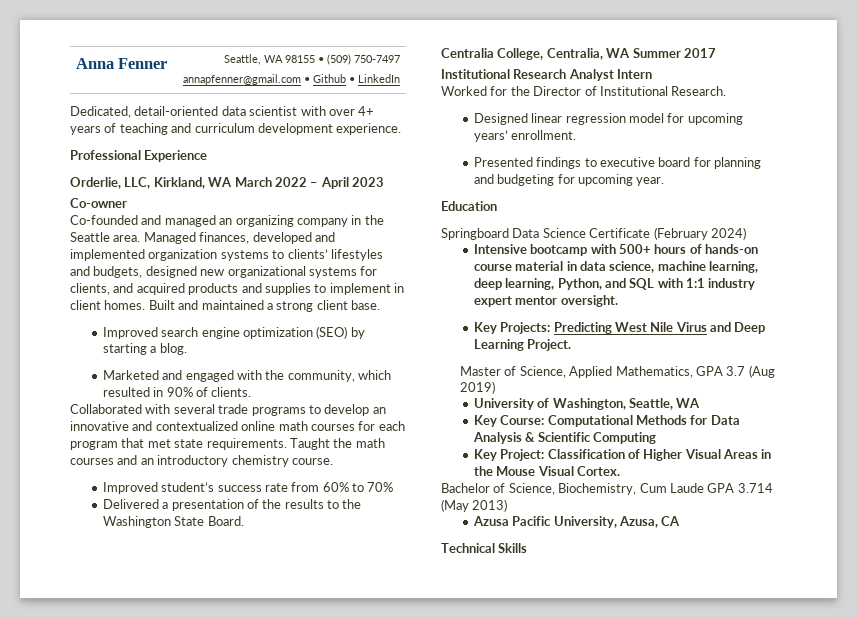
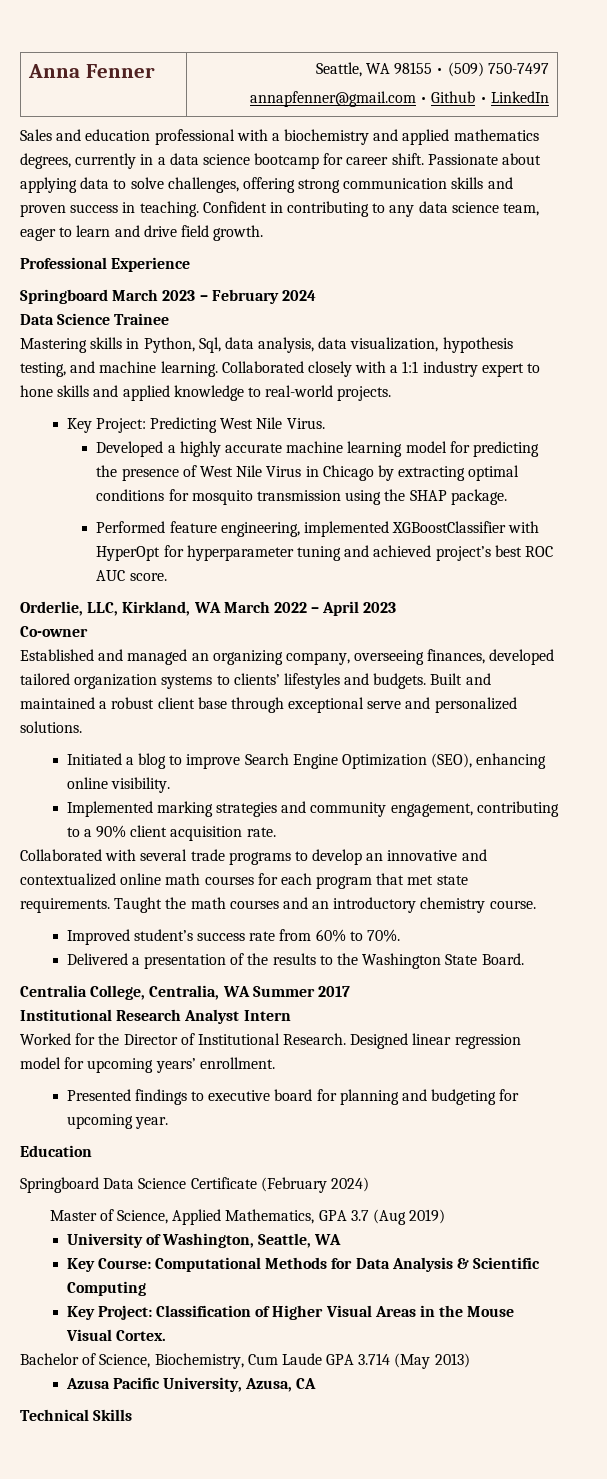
[70,106,375,118] [70,123,402,135] [70,150,208,162] Dedicated, detail-oriented data scientist with over 4+ years of teaching and curriculum development experience. // Professional Experience -> [20,129,539,145] [20,153,542,169] [20,177,513,193] [20,201,540,217] [20,225,264,241] [20,257,191,272] [20,289,316,304] [20,313,170,325] [20,337,513,353] [20,361,541,377] [20,385,392,401] [66,417,325,433] [96,441,539,457] [96,465,520,481] [96,489,507,505] [96,521,540,537] [96,545,553,561] [96,570,167,581] Sales and education professional with a biochemistry and applied mathematics degrees, currently in a data science bootcamp for career shift. Passionate about applying data to solve challenges, offering strong communication skills and proven success in teaching. Confident in contributing to any data science team, eager to learn and drive field growth. // Professional Experience // Springboard March 2023 – February 2024 // Data Science Trainee // Mastering skills in Python, Sql, data analysis, data visualization, hypothesis testing, and machine learning. Collaborated closely with a 1:1 industry expert to hone skills and applied knowledge to real-world projects. // Key Project: Predicting West Nile Virus. // Developed a highly accurate machine learning model for predicting the presence of West Nile Virus in Chicago by extracting optimal conditions for mosquito transmission using the SHAP package. // Performed feature engineering, implemented XGBoostClassifier with HyperOpt for hyperparameter tuning and achieved project’s best ROC AUC score.
[70,215,138,225] Co-founded -> [20,649,94,661] Established
[296,215,384,227] [70,232,335,244] [70,249,145,261] company in the Seattle area. Managed finances, developed and implemented -> [285,649,555,665] [20,673,70,685] company, overseeing finances, developed tailored
[93,266,378,278] [70,283,404,295] [70,300,380,312] [102,326,365,339] [102,343,187,355] [102,370,392,382] [102,387,252,397] budgets, designed new organizational systems for clients, and acquired products and supplies to implement in client homes. Built and maintained a strong client base. // Improved search engine optimization (SEO) by starting a blog. // Marketed and engaged with the community, which resulted in 90% of clients. -> [373,673,491,689] [20,697,517,713] [20,721,82,733] [66,753,547,769] [66,777,170,793] [66,801,559,817] [66,825,276,841] budgets. Built and maintained a robust client base through exceptional serve and personalized solutions. // Initiated a blog to improve Search Engine Optimization (SEO), enhancing online visibility. // Implemented marking strategies and community engagement, contributing to a 90% client acquisition rate.
[367,482,394,492] 70% -> [367,929,401,942] 70%.
(727, 91) // -> (347, 1039) none
[473,244,759,256] [473,261,759,273] [473,278,756,290] [473,295,618,307] [473,322,766,334] [473,339,572,351] // Intensive bootcamp with 500+ hours of hands-on course material in data science, machine learning, deep learning, Python, and SQL with 1:1 industry expert mentor oversight. // Key Projects: Predicting West Nile Virus and Deep Learning Project. -> (369, 1184) none

